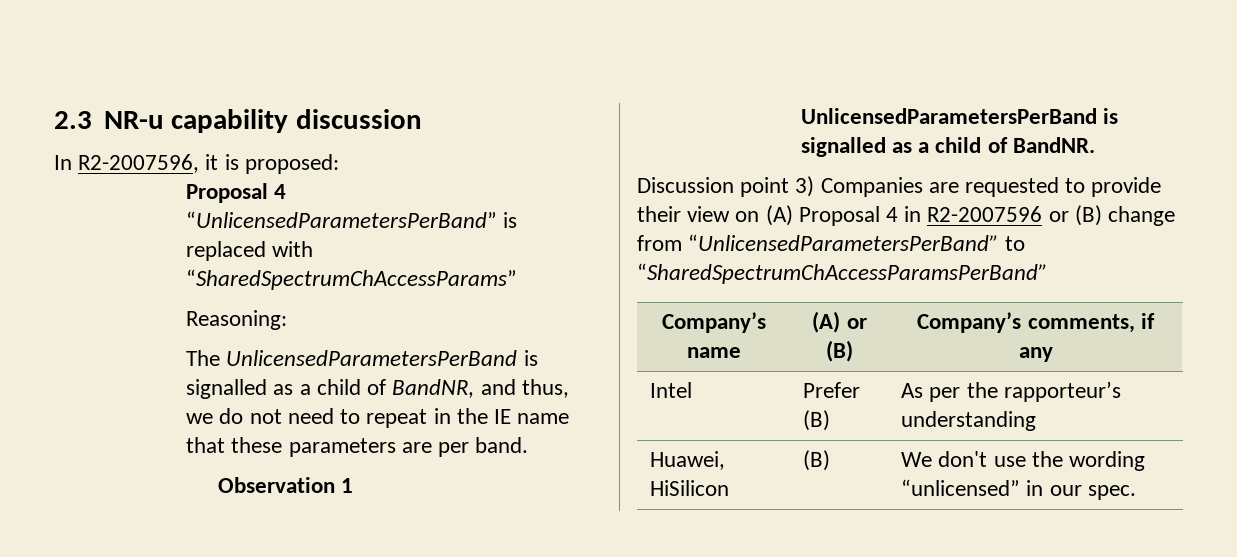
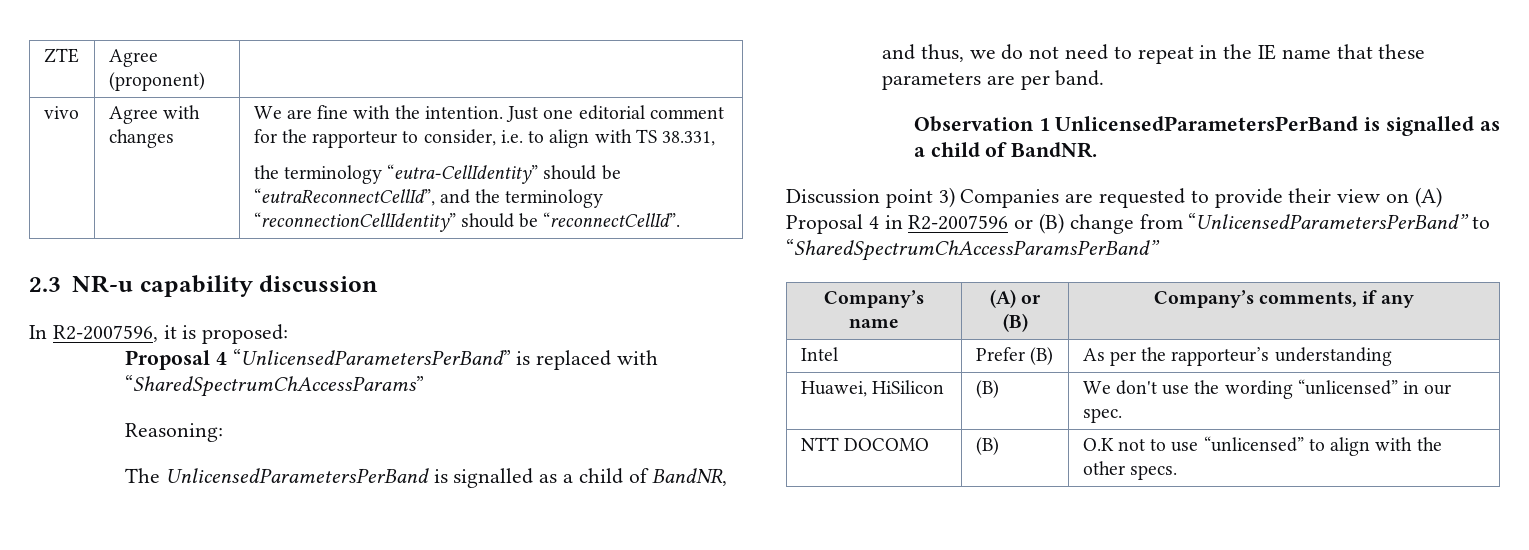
(54, 120) none -> [43,48,79,63] [108,49,158,67] [108,72,205,91] [43,106,79,119] [108,105,200,124] [108,129,174,148] [253,105,724,122] [253,129,716,148] [253,164,621,184] [253,188,604,208] [253,212,681,232] ZTE | Agree (proponent) | // vivo | Agree with changes | We are fine with the intention. Just one editorial comment for the rapporteur to consider, i.e. to align with TS 38.331, // the terminology “eutra-CellIdentity” should be “eutraReconnectCellId”, and the terminology “reconnectionCellIdentity” should be “reconnectCellId”. //
(1136, 492) none -> [800,437,929,451] [975,437,999,455] [1082,436,1442,456] [1082,461,1177,480] // NTT DOCOMO | (B) | O.K not to use “unlicensed” to align with the other specs.

